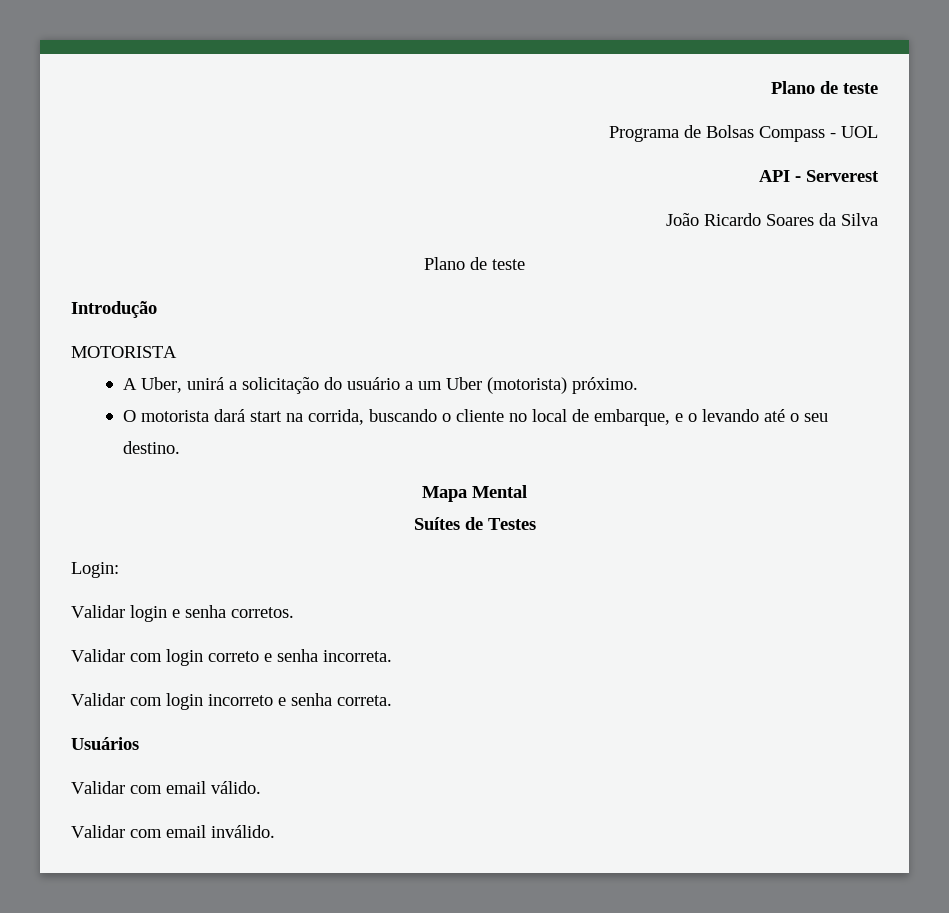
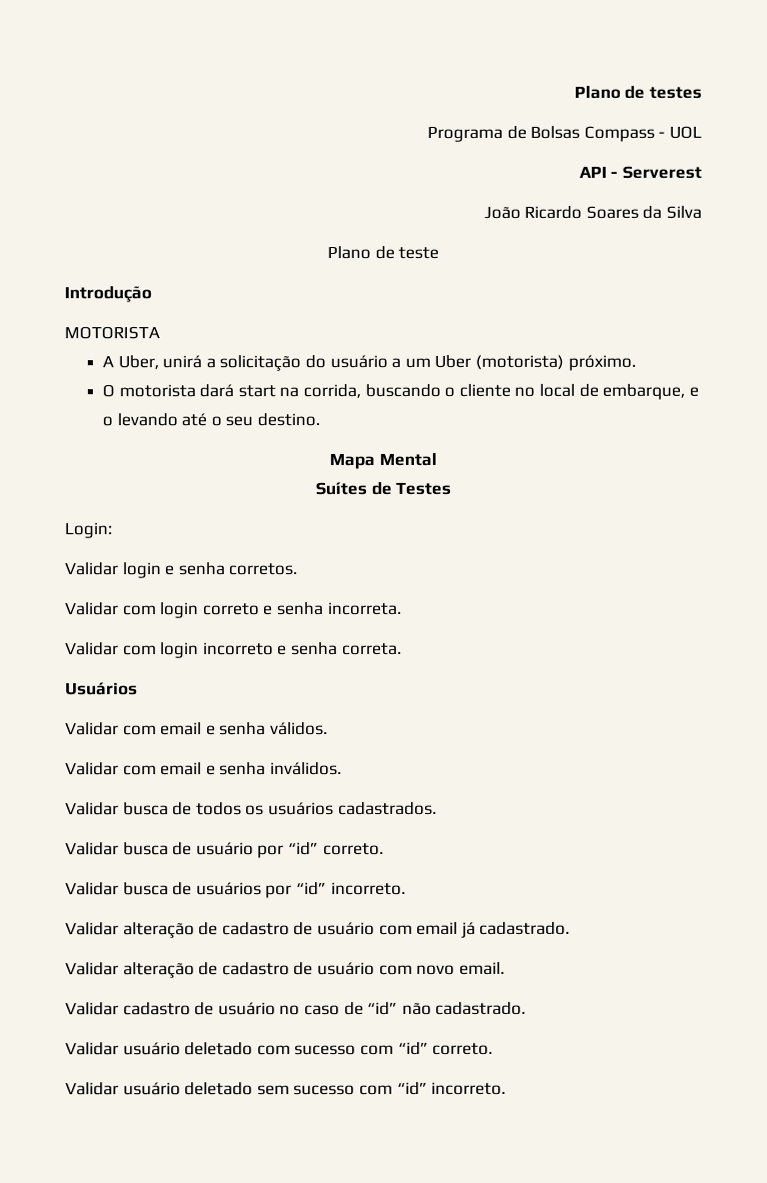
[771,81,878,94] Plano de teste -> [573,85,702,99] Plano de testes
[211,781,261,794] [71,825,275,838] válido. // Validar com email inválido. -> [205,722,328,736] [65,762,342,776] [65,801,437,816] [65,842,384,859] [65,881,406,899] [65,921,571,939] [65,961,505,979] [65,1001,527,1016] [65,1041,494,1056] [65,1081,507,1096] e senha válidos. // Validar com email e senha inválidos. // Validar busca de todos os usuários cadastrados. // Validar busca de usuário por “id” correto. // Validar busca de usuários por “id” incorreto. // Validar alteração de cadastro de usuário com email já cadastrado. // Validar alteração de cadastro de usuário com novo email. // Validar cadastro de usuário no caso de “id” não cadastrado. // Validar usuário deletado com sucesso com “id” correto. // Validar usuário deletado sem sucesso com “id” incorreto.

